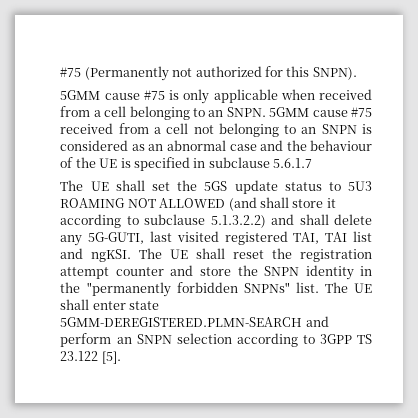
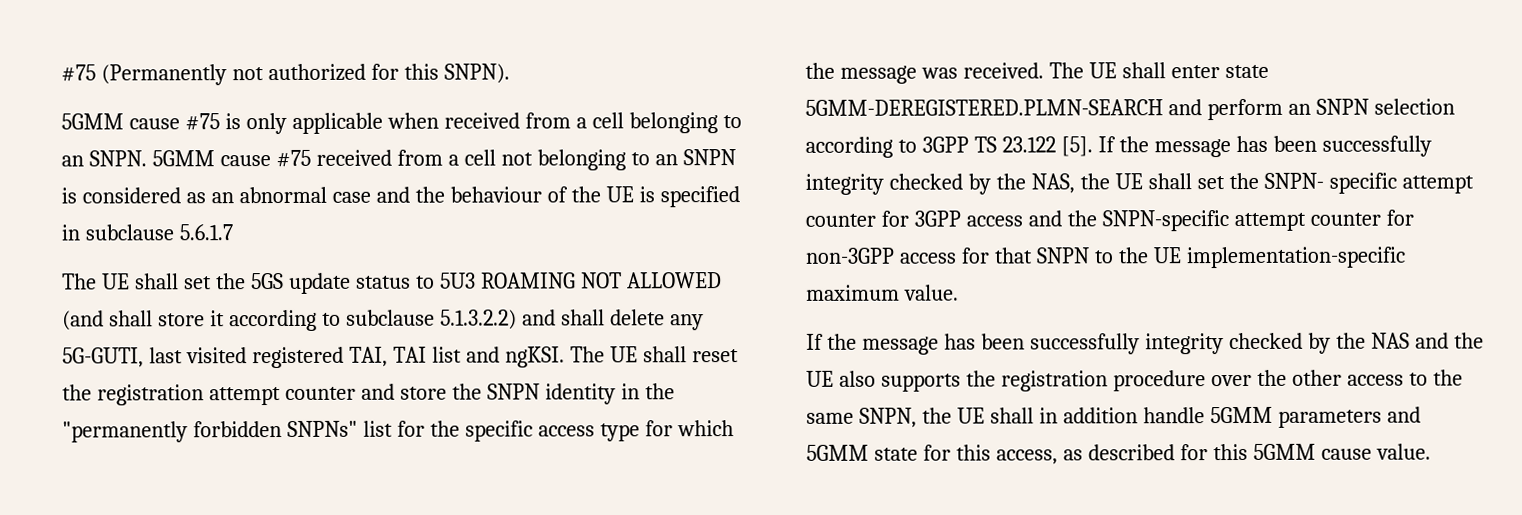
[295,282,319,293] list. -> [363,420,734,442] [805,62,1045,84] list for the specific access type for which the message was received.
(121, 357) none -> [1098,135,1432,158] [805,172,1474,195] [805,209,1414,232] [805,246,1406,269] [806,284,960,301] [806,332,1484,355] [806,369,1463,392] [806,406,1421,428] [806,443,1431,465] If the message has been successfully integrity checked by the NAS, the UE shall set the SNPN- specific attempt counter for 3GPP access and the SNPN-specific attempt counter for non-3GPP access for that SNPN to the UE implementation-specific maximum value. // If the message has been successfully integrity checked by the NAS and the UE also supports the registration procedure over the other access to the same SNPN, the UE shall in addition handle 5GMM parameters and 5GMM state for this access, as described for this 5GMM cause value.

